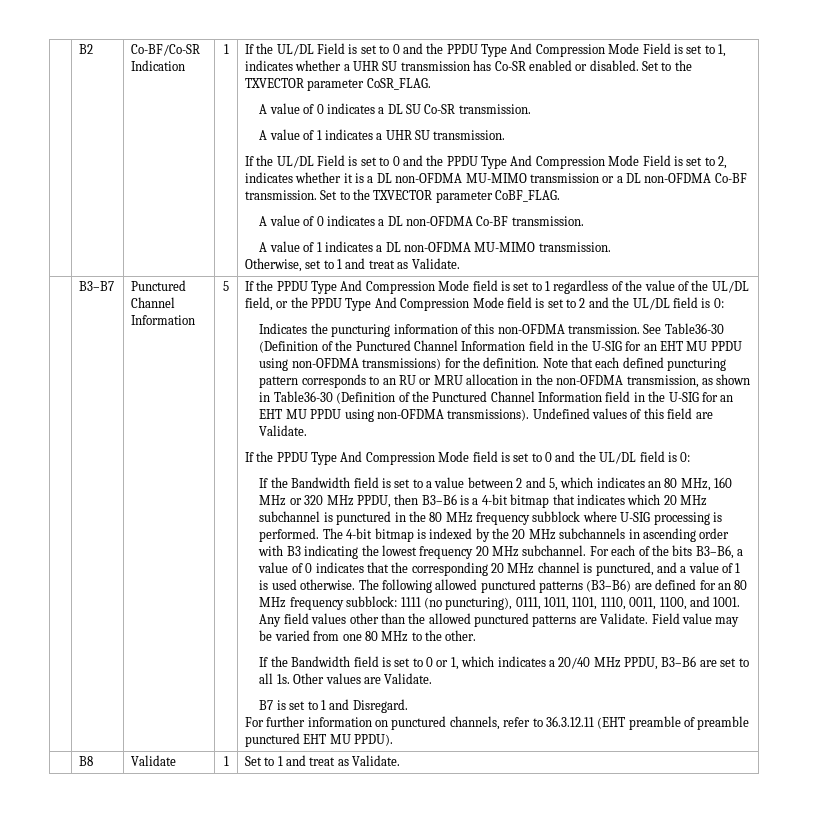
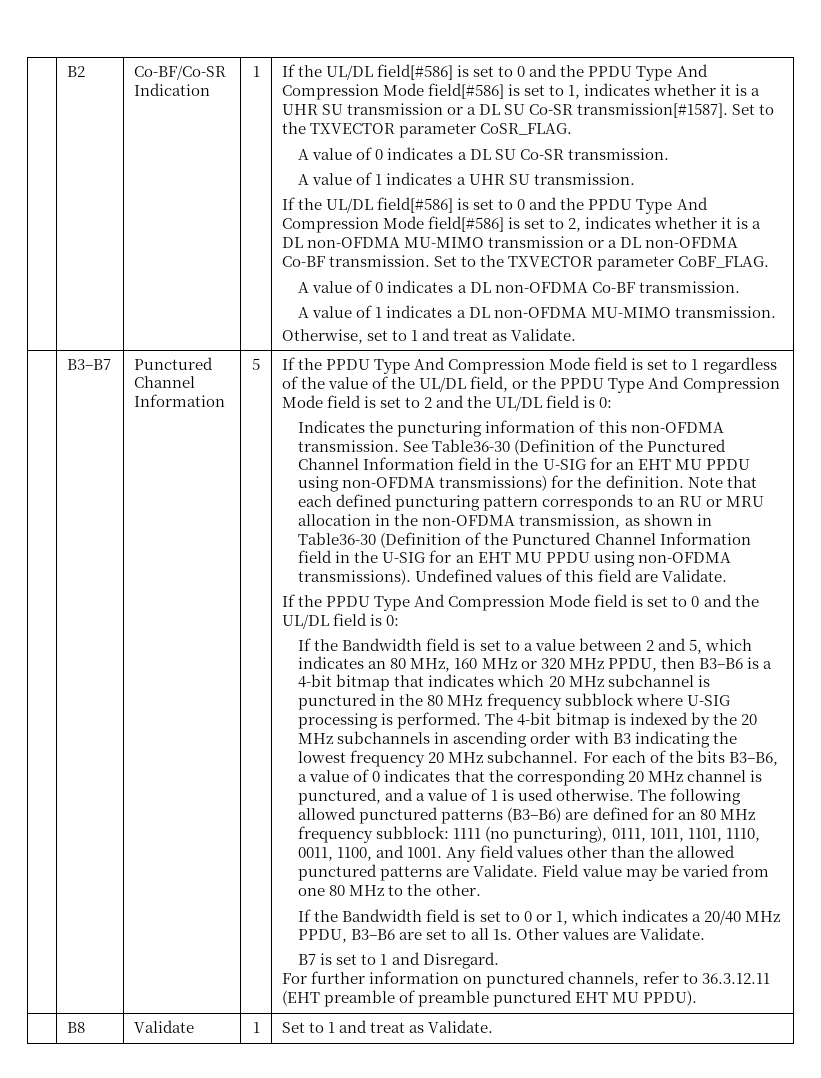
[317,43,346,54] Field -> [377,64,454,80] field[#586]
[642,43,671,54] Field -> [428,83,505,99] field[#586]
(342, 65) none -> [720,84,748,96] it is
[473,60,639,71] has Co-SR enabled or disabled. -> [447,103,729,118] or a DL SU Co-SR transmission[#1587].
[317,155,346,166] Field -> [377,197,454,213] field[#586]
[642,155,671,166] Field -> [428,216,505,232] field[#586]

